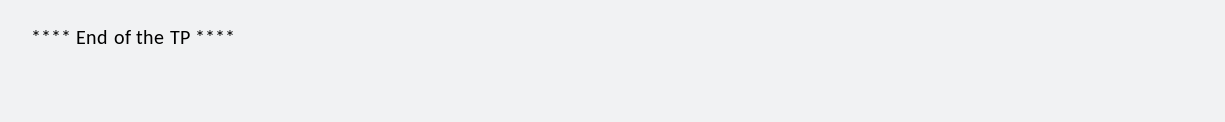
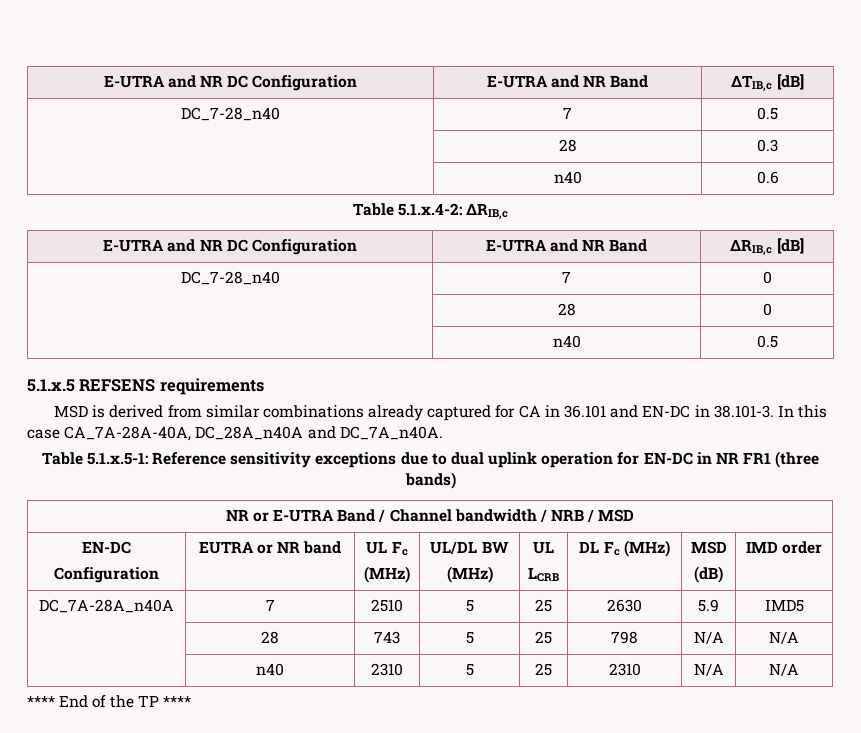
(31, 37) none -> [103,75,358,91] [486,75,649,88] [731,74,804,91] [181,107,280,121] [563,107,572,119] [757,107,778,120] [558,139,577,152] [757,139,778,152] [553,171,582,184] [756,171,779,184] [352,203,509,219] [103,239,357,255] [485,239,648,252] [730,238,804,255] [180,271,280,285] [562,271,571,283] [762,271,772,284] [557,303,576,316] [762,303,772,316] [552,335,581,348] [756,335,778,348] [27,378,264,395] [53,405,828,421] [27,426,443,441] [41,451,820,468] [404,472,456,489] [225,509,635,522] [82,541,131,554] [54,567,159,583] [198,541,342,554] [366,541,408,556] [364,566,410,583] [430,541,509,554] [446,566,493,583] [533,541,554,554] [528,567,559,582] [579,540,670,557] [690,541,727,554] [694,566,723,583] [745,541,823,554] [39,599,174,613] [265,599,275,611] [371,599,403,612] [465,599,474,612] [535,599,552,612] [607,599,642,612] [698,599,719,612] [764,599,804,612] [261,631,279,644] [374,631,400,644] [465,631,474,644] [535,631,552,644] [611,631,638,644] [693,631,724,644] [769,631,799,644] [256,663,284,676] [371,663,403,676] [465,663,474,676] [535,663,552,676] [608,663,641,676] [693,663,724,676] [769,663,799,676] E-UTRA and NR DC Configuration | E-UTRA and NR Band | ΔTIB,c [dB] // DC_7-28_n40 | 7 | 0.5 // | 28 | 0.3 // | n40 | 0.6 // Table 5.1.x.4-2: ΔRIB,c // E-UTRA and NR DC Configuration | E-UTRA and NR Band | ΔRIB,c [dB] // DC_7-28_n40 | 7 | 0 // | 28 | 0 // | n40 | 0.5 // 5.1.x.5 REFSENS requirements // MSD is derived from similar combinations already captured for CA in 36.101 and EN-DC in 38.101-3. In this case CA_7A-28A-40A, DC_28A_n40A and DC_7A_n40A. // Table 5.1.x.5-1: Reference sensitivity exceptions due to dual uplink operation for EN-DC in NR FR1 (three bands) // NR or E-UTRA Band / Channel bandwidth / NRB / MSD // EN-DC // Configuration | EUTRA or NR band | UL Fc // (MHz) | UL/DL BW // (MHz) | UL // LCRB | DL Fc (MHz) | MSD // (dB) | IMD order // DC_7A-28A_n40A | 7 | 2510 | 5 | 25 | 2630 | 5.9 | IMD5 // | 28 | 743 | 5 | 25 | 798 | N/A | N/A // | n40 | 2310 | 5 | 25 | 2310 | N/A | N/A //

